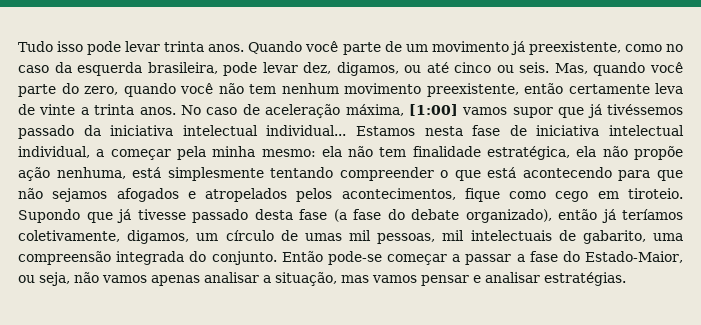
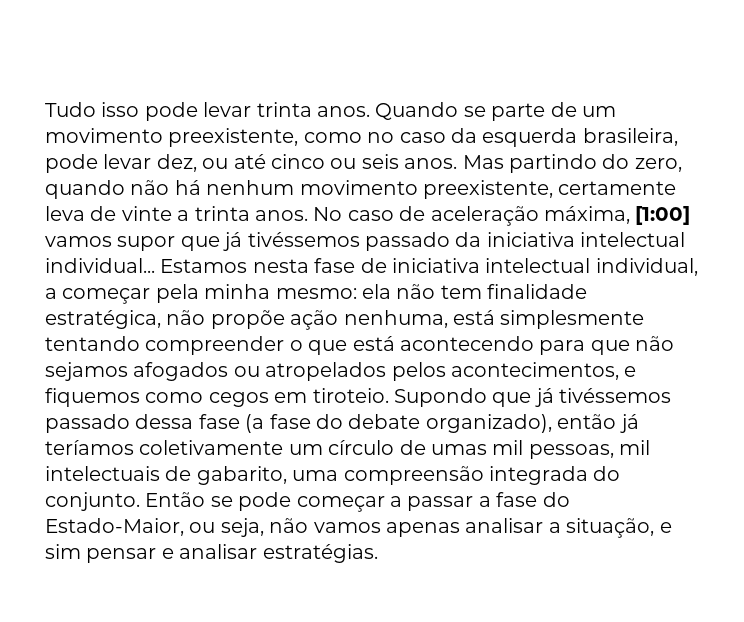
[305,41,339,52] você -> [463,106,486,117] se
[510,41,525,55] já -> (163, 135) none
[336,62,399,76] digamos, -> (197, 163) none
[519,62,683,76] [18,83,276,97] seis. Mas, quando você parte do zero, quando você não tem -> [361,154,682,173] [45,180,201,199] seis anos. Mas partindo do zero, quando não há
[524,83,563,94] então -> (553, 189) none
[576,146,597,157] ela -> (161, 319) none
[187,191,196,199] e -> [233,366,260,377] ou
[464,188,589,202] fique como cego -> [624,366,637,377] [45,388,269,407] e fiquemos como cegos
[137,209,293,223] tivesse passado desta -> [559,388,672,403] [45,414,194,433] tivéssemos passado dessa
[18,230,190,244] coletivamente, digamos, -> [139,440,284,455] coletivamente
[327,251,382,265] pode-se -> [210,492,292,511] se pode
[341,275,417,283] mas vamos -> [659,522,672,533] [45,544,81,559] e sim

